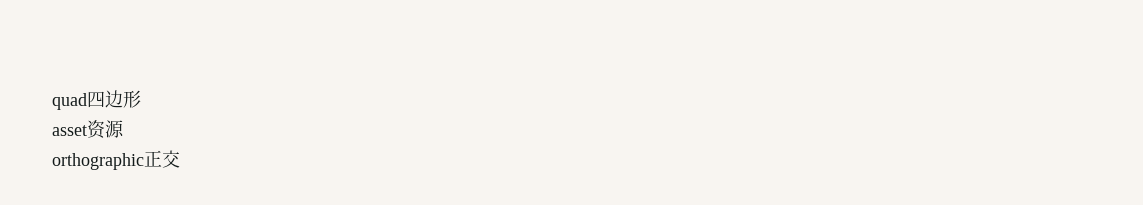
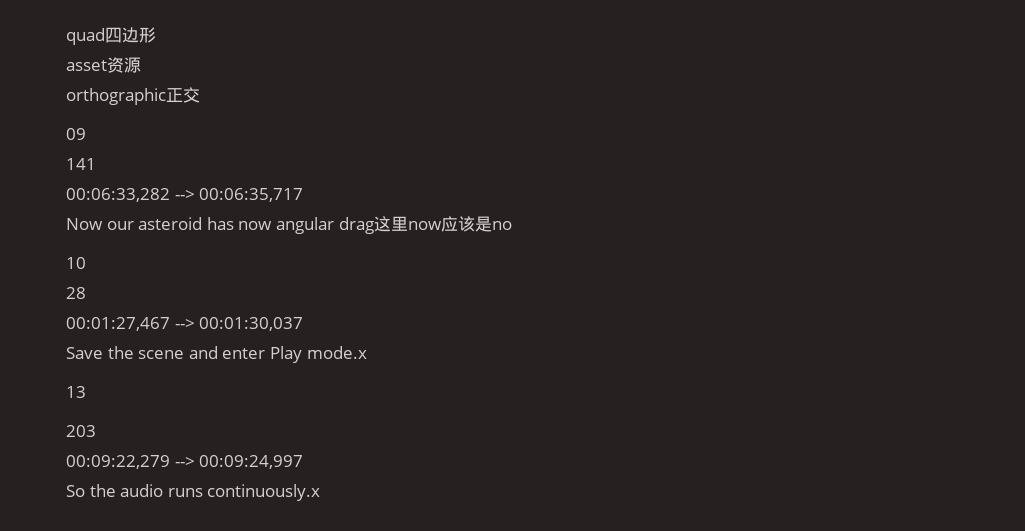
(180, 159) none -> [66,128,86,140] [66,158,96,170] [66,188,304,202] [66,216,512,234] [66,257,86,269] [66,287,86,299] [66,317,304,331] [66,346,367,363] [66,386,86,398] [66,425,96,437] [66,455,304,469] [66,484,321,501] // 09 // 141 // 00:06:33,282 --> 00:06:35,717 // Now our asteroid has now angular drag这里now应该是no // 10 // 28 // 00:01:27,467 --> 00:01:30,037 // Save the scene and enter Play mode.x // 13 // 203 // 00:09:22,279 --> 00:09:24,997 // So the audio runs continuously.x

